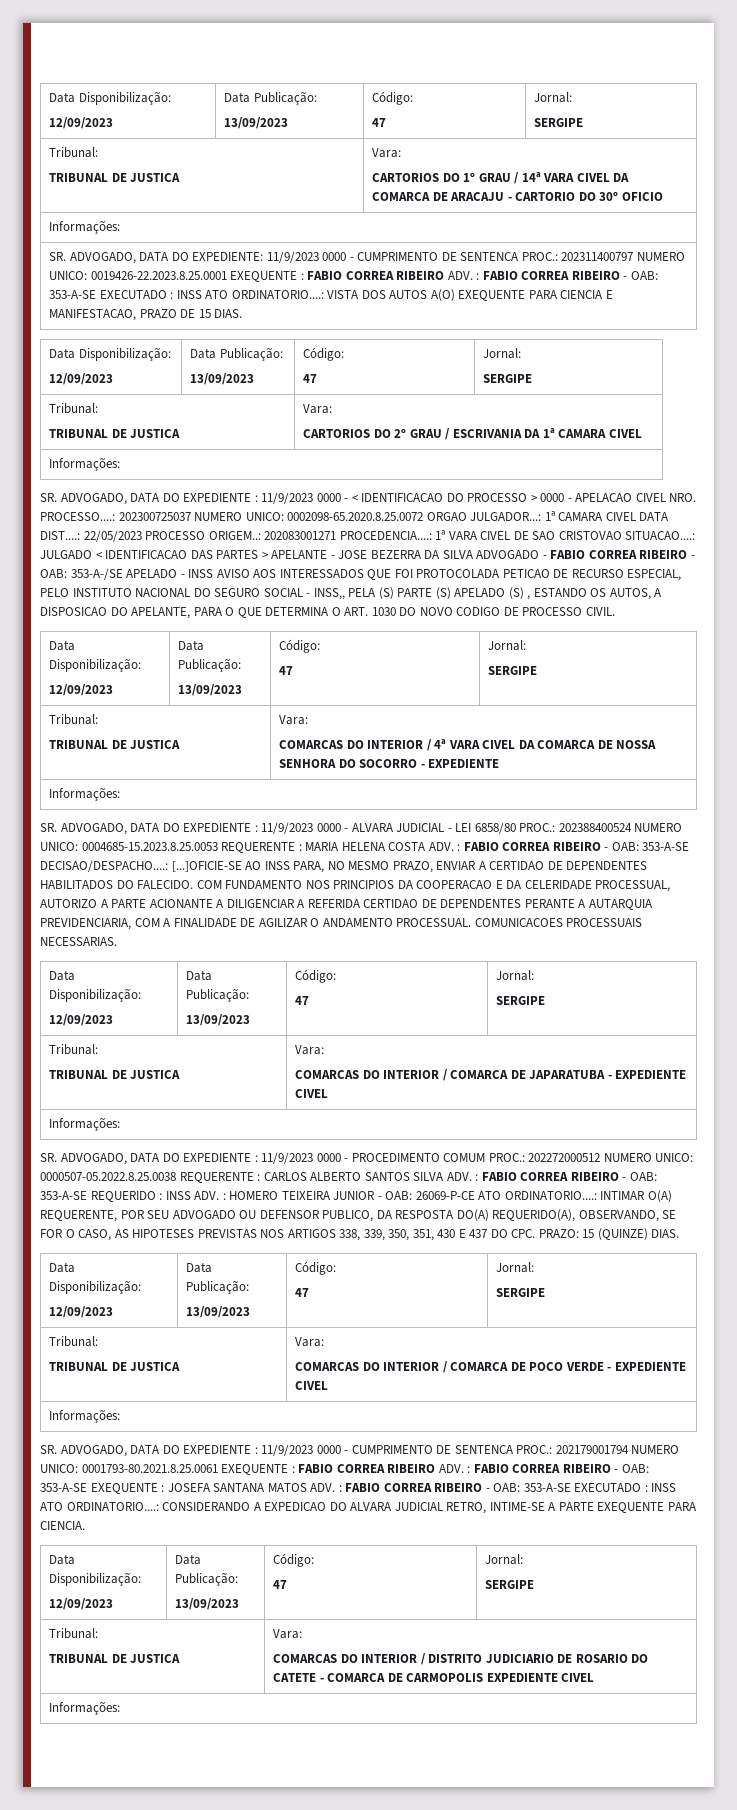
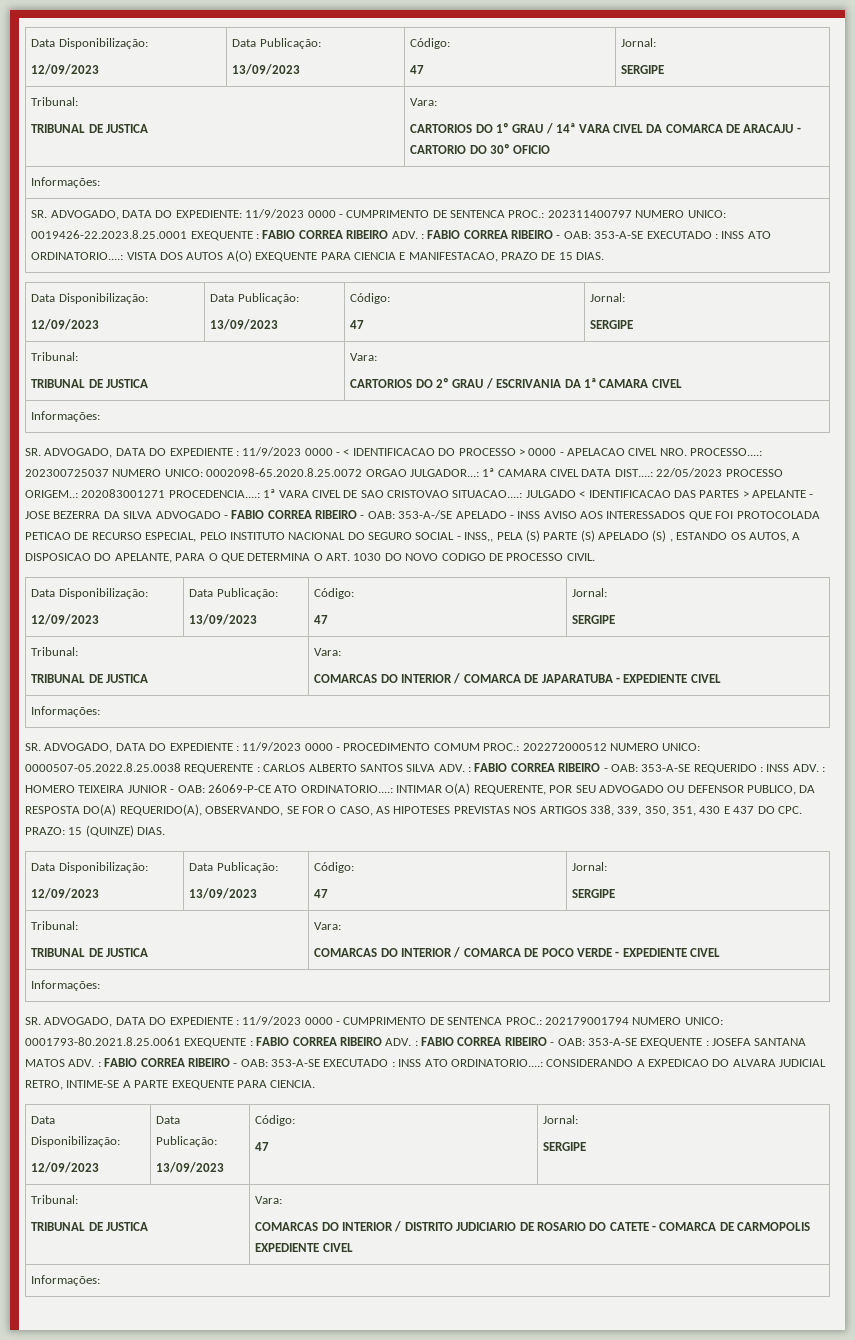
[279,739,657,751] [279,759,500,768] [49,787,121,801] [40,822,683,835] [40,842,690,853] [40,860,648,873] [40,880,671,892] [40,899,653,910] [40,918,643,930] [40,937,117,946] [49,970,76,981] [49,988,142,1002] [49,1014,114,1026] [186,970,213,981] [186,988,250,1002] [186,1014,251,1026] [295,969,337,983] [295,996,310,1005] [496,970,535,981] [496,996,546,1005] [49,1044,99,1055] [49,1070,181,1079] [295,1045,325,1055] // COMARCAS DO INTERIOR / 4ª VARA CIVEL DA COMARCA DE NOSSA SENHORA DO SOCORRO - EXPEDIENTE // Informações: // SR. ADVOGADO, DATA DO EXPEDIENTE : 11/9/2023 0000 - ALVARA JUDICIAL - LEI 6858/80 PROC.: 202388400524 NUMERO UNICO: 0004685-15.2023.8.25.0053 REQUERENTE : MARIA HELENA COSTA ADV. : FABIO CORREA RIBEIRO - OAB: 353-A-SE DECISAO/DESPACHO....: [...]OFICIE-SE AO INSS PARA, NO MESMO PRAZO, ENVIAR A CERTIDAO DE DEPENDENTES HABILITADOS DO FALECIDO. COM FUNDAMENTO NOS PRINCIPIOS DA COOPERACAO E DA CELERIDADE PROCESSUAL, AUTORIZO A PARTE ACIONANTE A DILIGENCIAR A REFERIDA CERTIDAO DE DEPENDENTES PERANTE A AUTARQUIA PREVIDENCIARIA, COM A FINALIDADE DE AGILIZAR O ANDAMENTO PROCESSUAL. COMUNICACOES PROCESSUAIS NECESSARIAS. // Data Disponibilização: // 12/09/2023 | Data Publicação: // 13/09/2023 | Código: // 47 | Jornal: // SERGIPE // Tribunal: // TRIBUNAL DE JUSTICA | Vara: -> (342, 652) none

